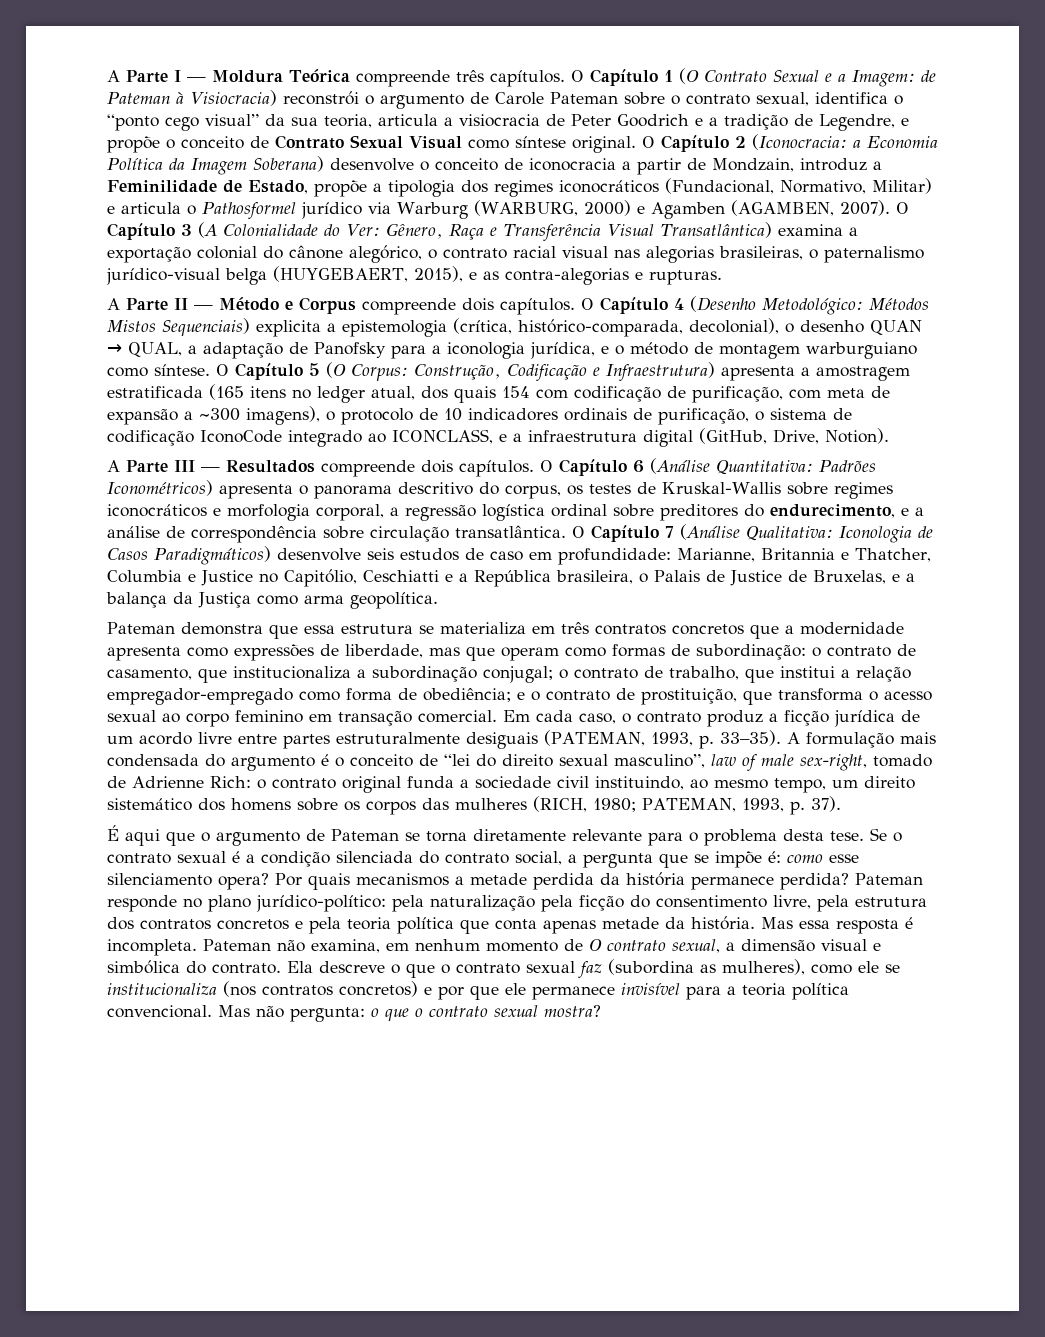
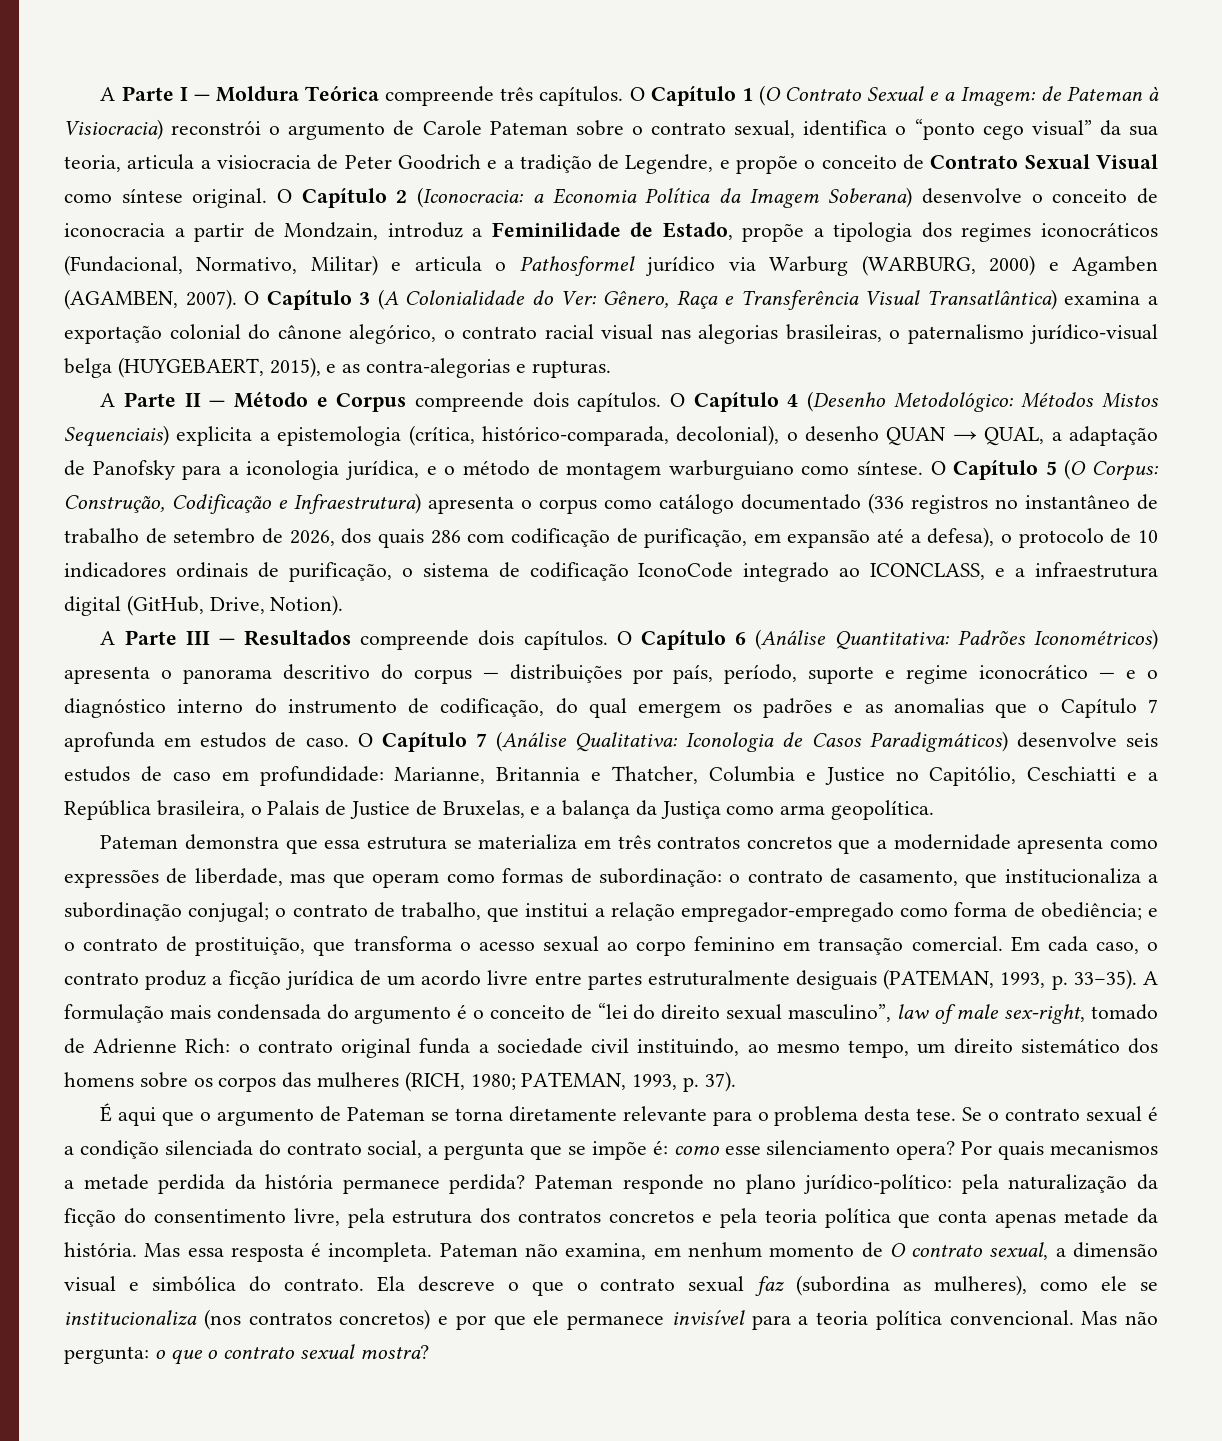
[801,366,910,381] [107,384,415,403] a amostragem estratificada (165 itens no ledger atual, -> [521,493,1158,514] [64,528,335,546] o corpus como catálogo documentado (336 registros no instantâneo de trabalho de setembro de 2026,
[502,386,530,398] 154 -> [430,530,461,544] 286
[789,386,890,399] [107,406,320,425] com meta de expansão a ~300 imagens), -> [753,527,995,548] em expansão até a defesa),
[505,482,893,499] [107,504,924,521] [107,525,566,543] corpus, os testes de Kruskal-Wallis sobre regimes iconocráticos e morfologia corporal, a regressão logística ordinal sobre preditores do endurecimento, e a análise de correspondência sobre circulação transatlântica. -> [413,664,1159,684] [64,698,1158,718] [64,732,349,752] corpus — distribuições por país, período, suporte e regime iconocrático — e o diagnóstico interno do instrumento de codificação, do qual emergem os padrões e as anomalias que o Capítulo 7 aprofunda em estudos de caso.
[541,895,573,912] pela -> [1137,1174,1158,1190] da

